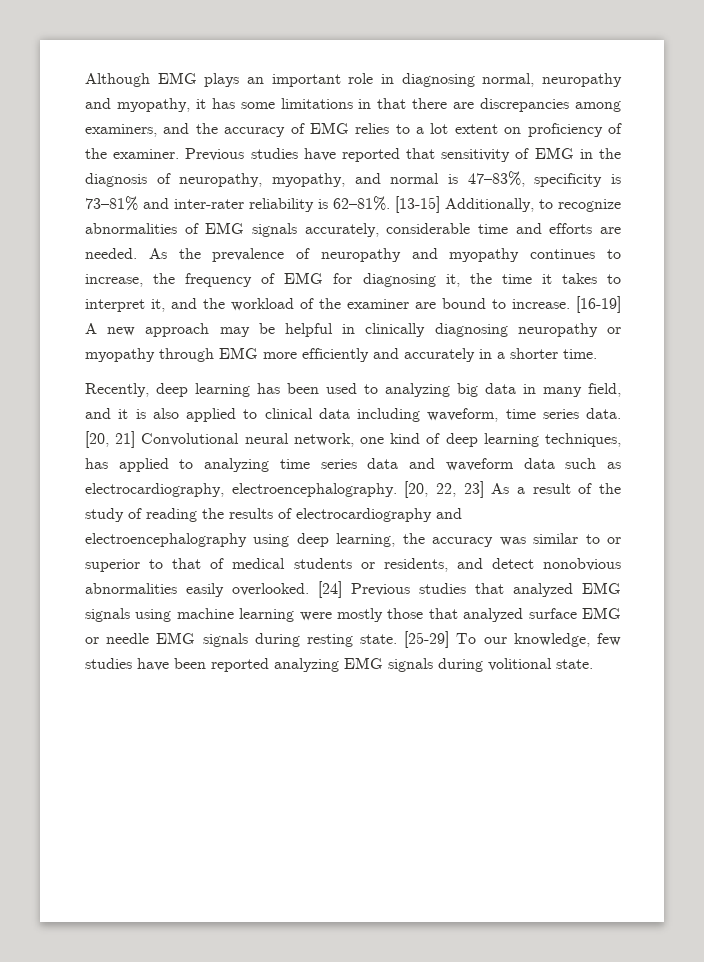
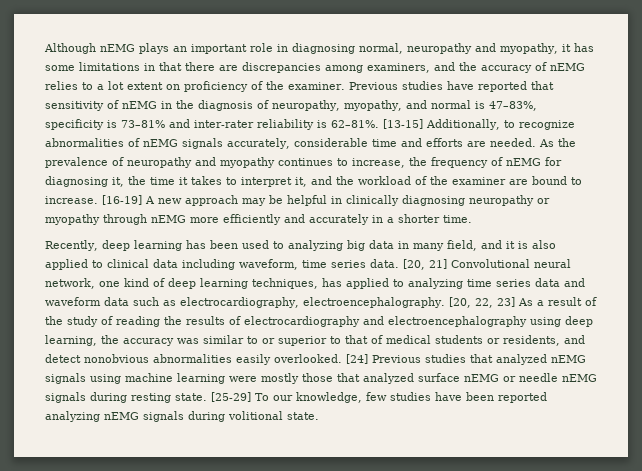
[157,72,197,84] EMG -> [100,44,135,52] nEMG
[309,122,349,134] EMG -> [550,63,585,71] nEMG
[534,147,574,159] EMG -> [122,101,157,109] nEMG
[205,222,245,234] EMG -> [143,139,178,147] nEMG
[284,272,324,284] EMG -> [506,158,541,166] nEMG
[219,347,258,359] EMG -> [151,215,186,223] nEMG
[582,582,621,594] EMG -> [551,355,586,363] nEMG
[581,607,621,619] EMG -> [464,374,499,382] nEMG
[156,632,196,644] EMG -> [562,374,597,382] nEMG
[344,657,383,669] EMG -> [104,412,139,420] nEMG

